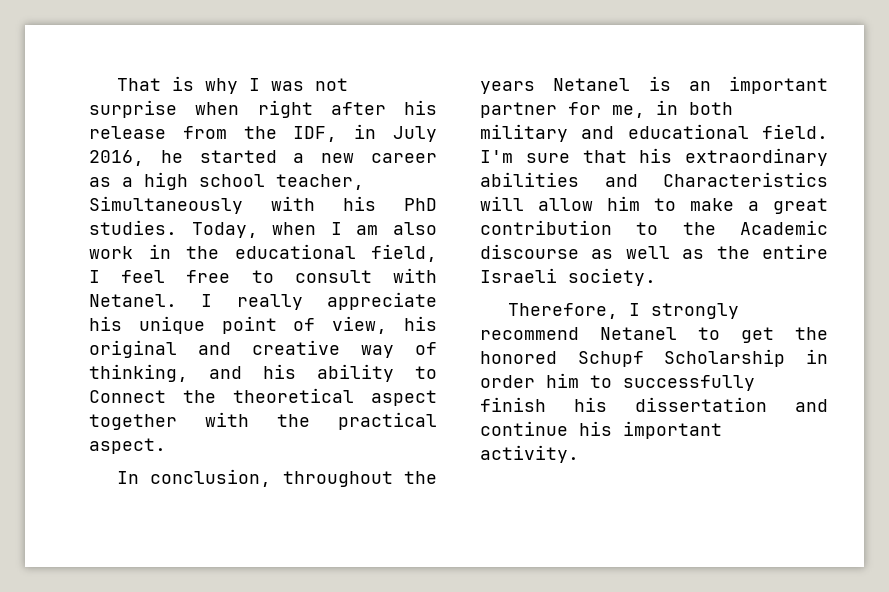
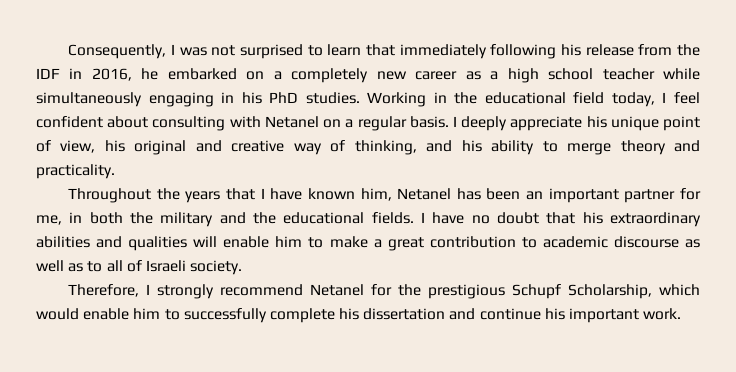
[116,76,348,94] [89,100,437,118] [89,124,438,142] [89,150,305,166] That is why I was not surprise when right after his release from the IDF, in July 2016, he started a -> [68,44,700,59] [36,68,369,83] Consequently, I was not surprised to learn that immediately following his release from the IDF in 2016, he embarked on a completely
[276,174,364,190] [89,196,437,214] [89,220,437,238] [89,244,437,262] [89,268,437,283] [89,294,303,310] teacher, Simultaneously with his PhD studies. Today, when I am also work in the educational field, I feel free to consult with Netanel. I really -> [602,68,701,80] [36,92,701,107] [36,116,508,131] teacher while simultaneously engaging in his PhD studies. Working in the educational field today, I feel confident about consulting with Netanel on a regular basis. I deeply
[89,388,437,406] [89,412,437,430] [89,438,166,454] [116,469,437,487] [480,76,671,94] Connect the theoretical aspect together with the practical aspect. // In conclusion, throughout the years Netanel is -> [567,140,700,155] [36,164,115,179] [68,188,521,203] merge theory and practicality. // Throughout the years that I have known him, Netanel has been
(733, 108) none -> [130,212,153,224] the
[627,124,828,139] [480,150,570,163] educational field. I'm sure -> [253,212,539,224] the educational fields. I have no doubt
[663,172,828,187] [480,196,593,211] Characteristics will allow -> [128,236,270,251] qualities will enable
[682,220,828,235] the Academic -> [542,236,608,248] academic
[716,244,828,259] the entire -> [87,260,142,272] to all of
[698,327,828,343] [480,349,828,367] [480,375,535,388] to get the honored Schupf Scholarship in order -> [371,284,700,299] [36,308,130,320] for the prestigious Schupf Scholarship, which would enable
[480,397,546,412] finish -> [269,308,335,323] complete
[480,445,579,463] activity. -> [643,308,682,320] work.

